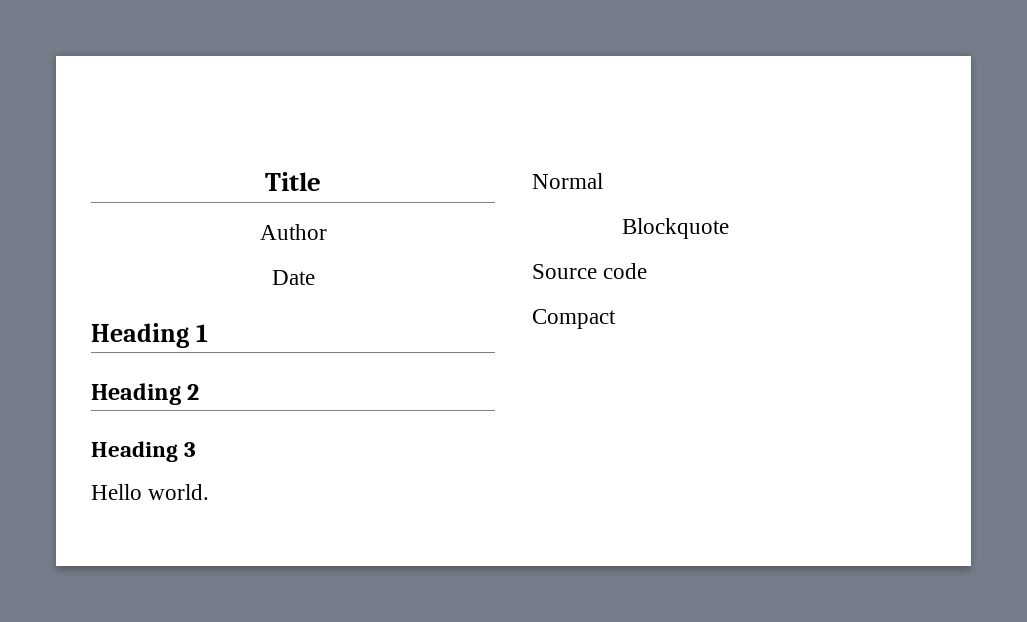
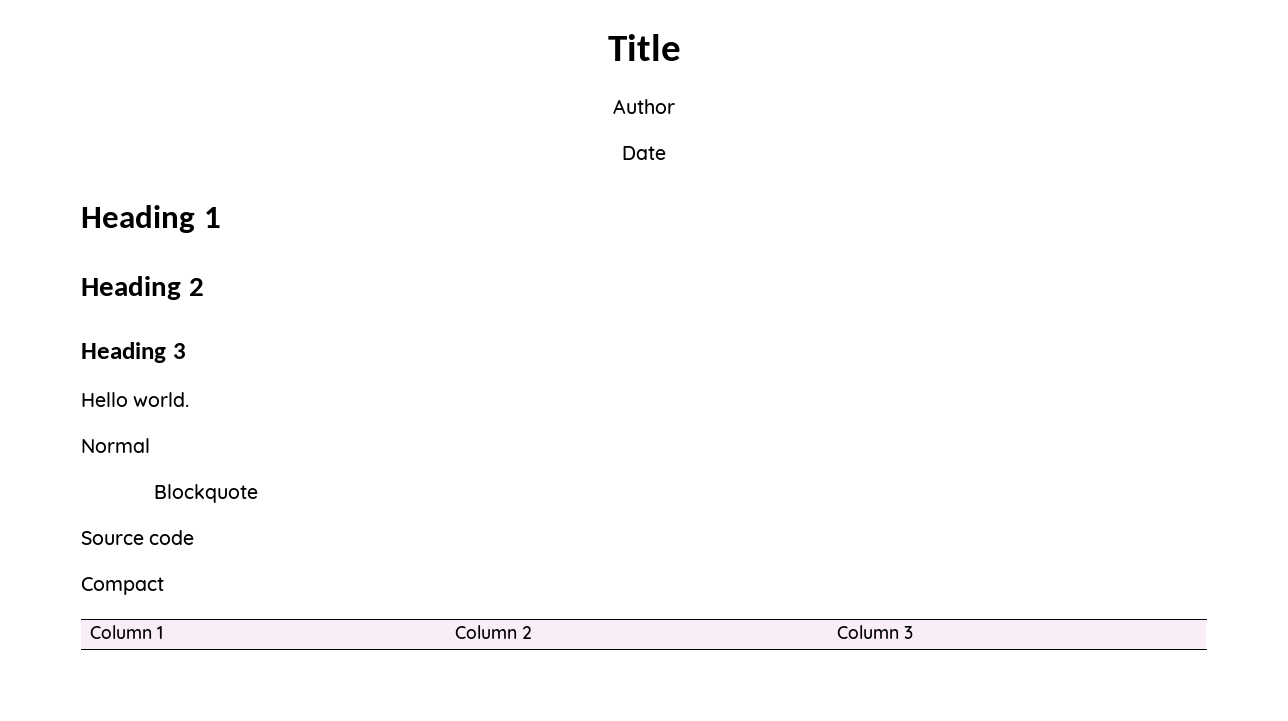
(616, 319) none -> [89,625,163,639] [454,625,532,639] [836,625,913,639] // Column 1 | Column 2 | Column 3

